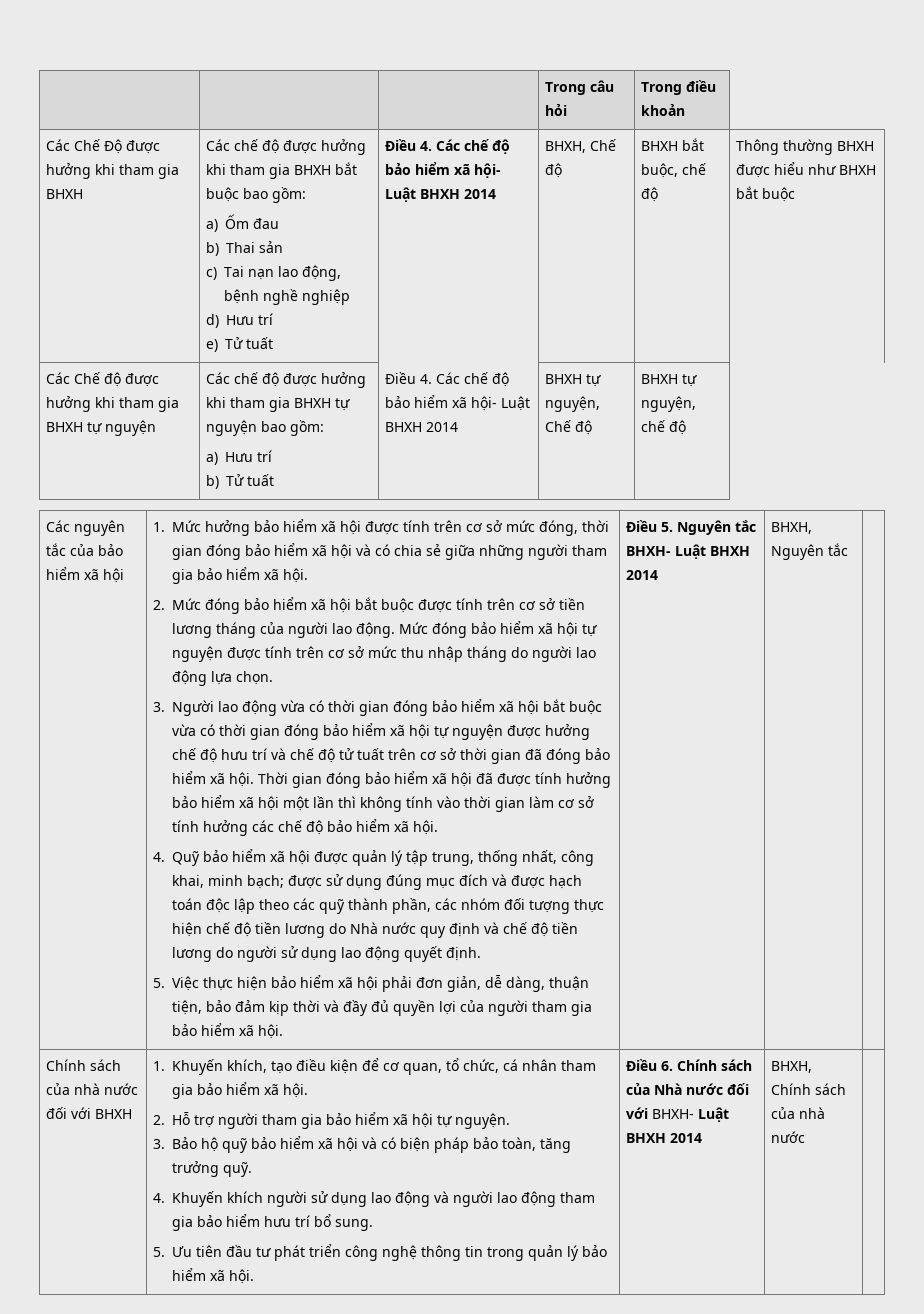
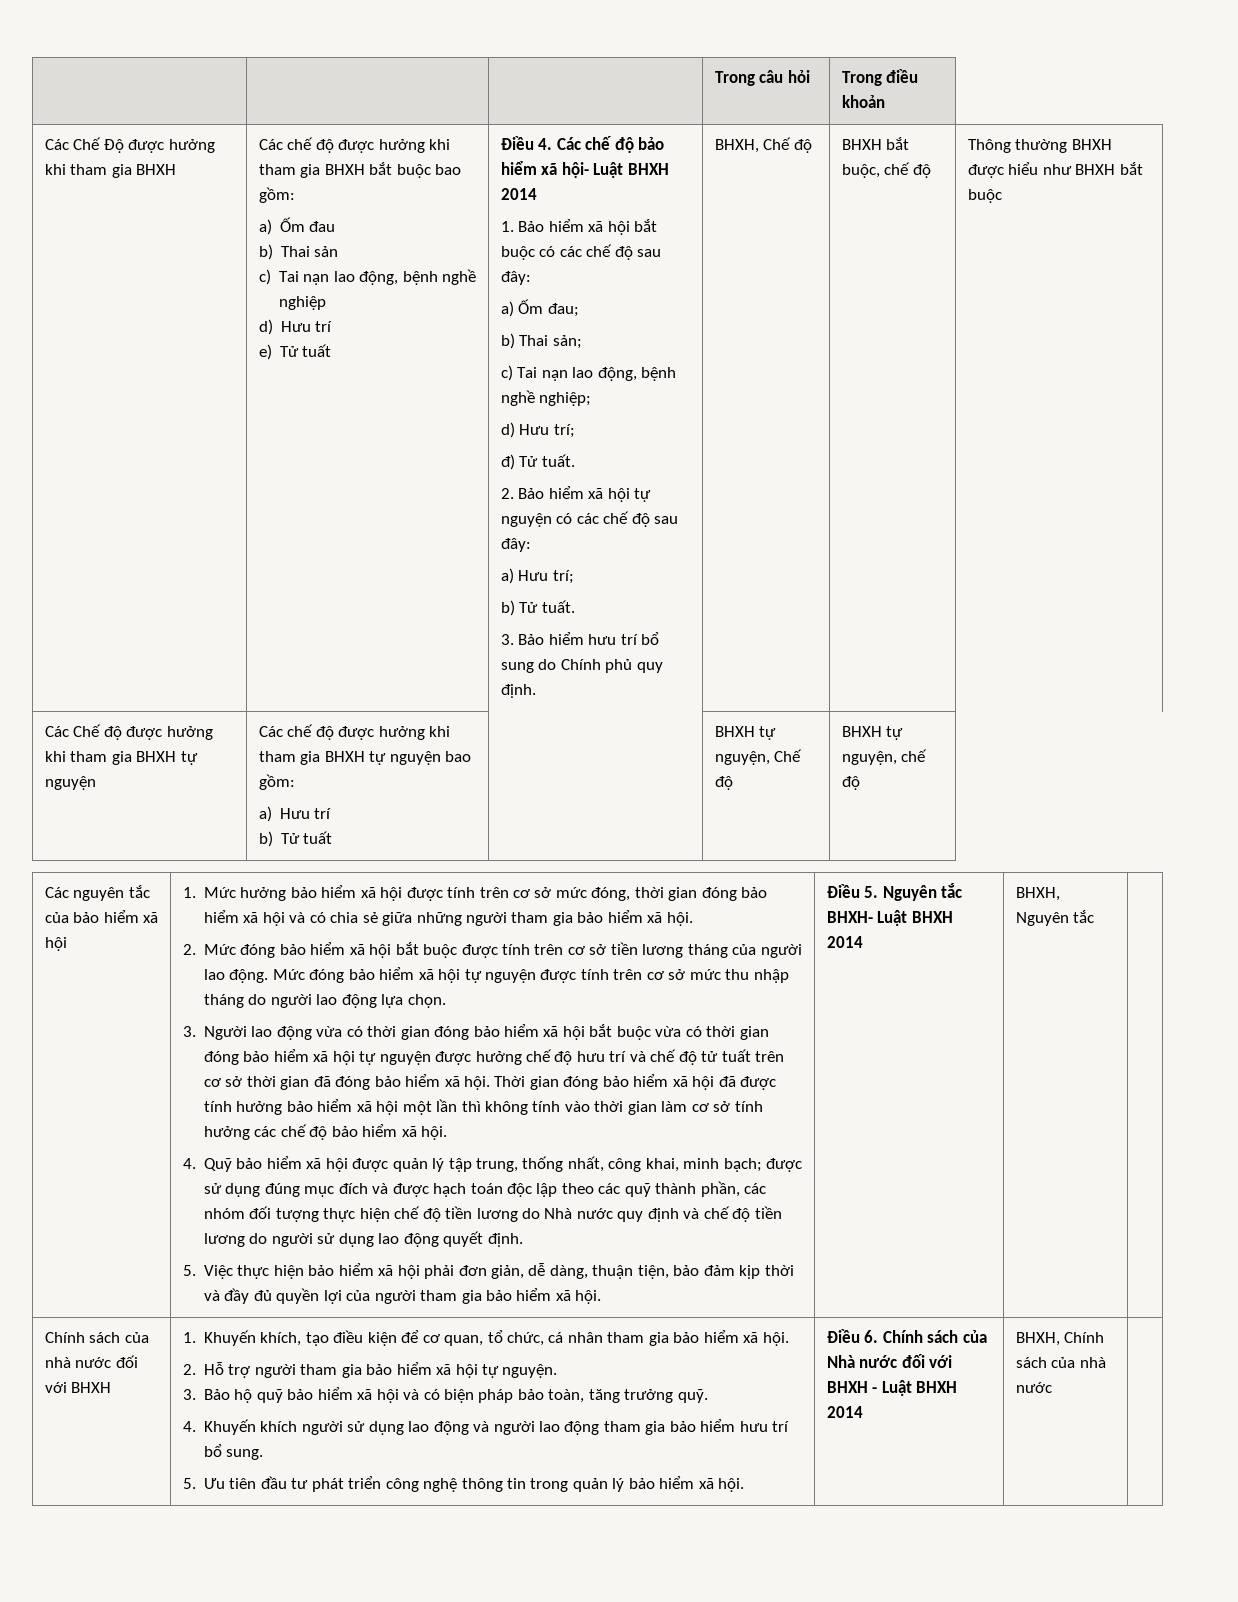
(497, 194) none -> [500,219,657,235] [500,244,661,260] [500,271,531,285] [500,299,579,317] [500,333,582,349] [500,365,676,381] [500,390,592,406] [500,422,575,438] [500,454,575,470] [500,486,651,502] [500,511,678,527] [500,538,531,552] [500,568,574,584] [500,600,575,616] [500,632,659,645] [500,659,663,673] [500,684,536,698] // 1. Bảo hiểm xã hội bắt buộc có các chế độ sau đây: // a) Ốm đau; // b) Thai sản; // c) Tai nạn lao động, bệnh nghề nghiệp; // d) Hưu trí; // đ) Tử tuất. // 2. Bảo hiểm xã hội tự nguyện có các chế độ sau đây: // a) Hưu trí; // b) Tử tuất. // 3. Bảo hiểm hưu trí bổ sung do Chính phủ quy định.
[385,372,510,387] [385,395,531,411] [385,422,459,432] Điều 4. Các chế độ bảo hiểm xã hội- Luật BHXH 2014 -> (333, 837) none
[652,1109,695,1119] BHXH- -> [826,1381,878,1393] BHXH -

